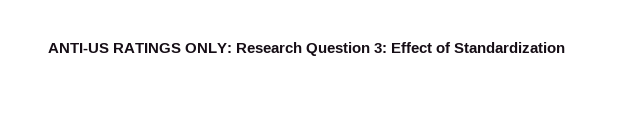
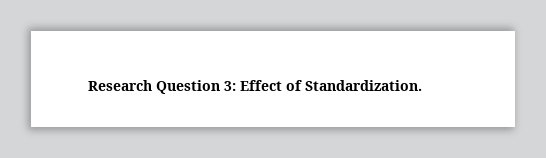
[48,43,233,53] ANTI-US RATINGS ONLY: -> (88, 85) none
[454,42,566,53] Standardization -> [305,80,422,91] Standardization.

